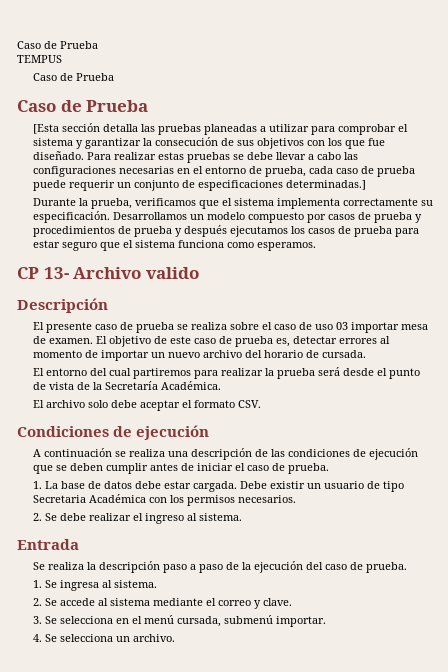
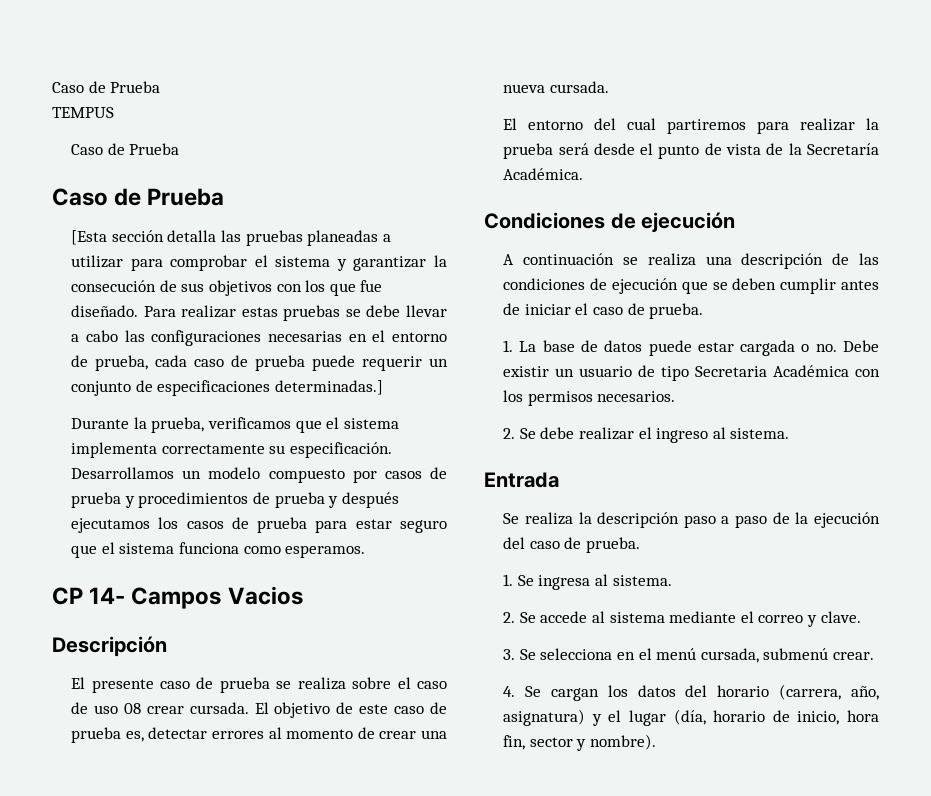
[43,267,199,279] 13- Archivo valido -> [89,586,303,609] 14- Campos Vacios
[335,322,428,333] [32,336,93,344] 03 importar mesa de examen. -> [123,702,249,714] 08 crear cursada.
[100,350,319,361] importar un nuevo archivo del horario de -> [379,730,447,739] [503,84,546,93] crear una nueva
[32,400,261,411] // El archivo solo debe aceptar el formato CSV. -> (584, 174) none
[134,481,237,492] debe estar cargada. -> [648,340,837,356] puede estar cargada o no.
[275,616,326,627] importar. -> [832,652,874,660] crear.
[59,634,175,642] selecciona un archivo. -> [550,684,879,701] [503,709,879,726] [503,734,656,751] cargan los datos del horario (carrera, año, asignatura) y el lugar (día, horario de inicio, hora fin, sector y nombre).

